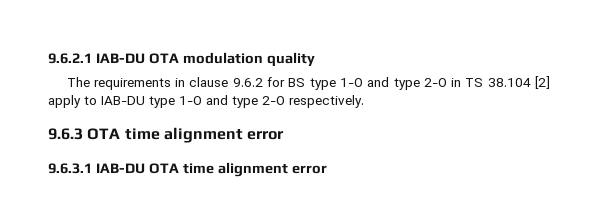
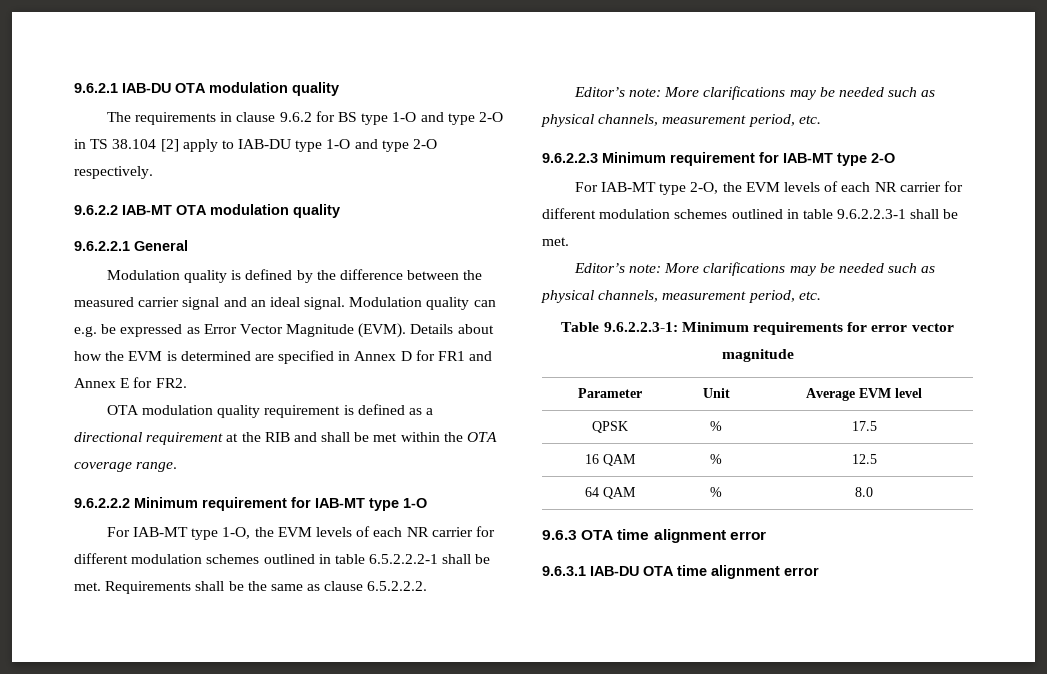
(364, 101) none -> [74,204,340,218] [74,240,188,251] [106,269,483,283] [74,297,496,310] [74,323,494,338] [74,350,493,364] [74,377,187,388] [106,404,434,418] [74,432,498,445] [74,462,178,472] [74,497,427,511] [106,526,495,540] [74,553,491,564] [74,581,428,594] [573,86,936,100] [541,114,821,127] [542,152,895,166] [574,181,963,195] [542,208,959,219] [542,237,569,246] [573,262,936,276] [541,290,821,303] [561,322,954,335] [721,349,794,362] [577,388,642,398] [702,388,730,398] [806,388,922,401] [591,421,628,433] [710,421,722,431] [851,421,877,431] [584,454,636,466] [710,454,722,464] [851,454,877,464] [584,487,636,499] [710,487,722,497] [855,487,873,497] // 9.6.2.2 IAB-MT OTA modulation quality // 9.6.2.2.1 General // Modulation quality is defined by the difference between the measured carrier signal and an ideal signal. Modulation quality can e.g. be expressed as Error Vector Magnitude (EVM). Details about how the EVM is determined are specified in Annex D for FR1 and Annex E for FR2. // OTA modulation quality requirement is defined as a directional requirement at the RIB and shall be met within the OTA coverage range. // 9.6.2.2.2 Minimum requirement for IAB-MT type 1-O // For IAB-MT type 1-O, the EVM levels of each NR carrier for different modulation schemes outlined in table 6.5.2.2.2-1 shall be met. Requirements shall be the same as clause 6.5.2.2.2. // Editor’s note: More clarifications may be needed such as physical channels, measurement period, etc. // 9.6.2.2.3 Minimum requirement for IAB-MT type 2-O // For IAB-MT type 2-O, the EVM levels of each NR carrier for different modulation schemes outlined in table 9.6.2.2.3-1 shall be met. // Editor’s note: More clarifications may be needed such as physical channels, measurement period, etc. // Table 9.6.2.2.3-1: Minimum requirements for error vector magnitude // Parameter | Unit | Average EVM level // QPSK | % | 17.5 // 16 QAM | % | 12.5 // 64 QAM | % | 8.0

